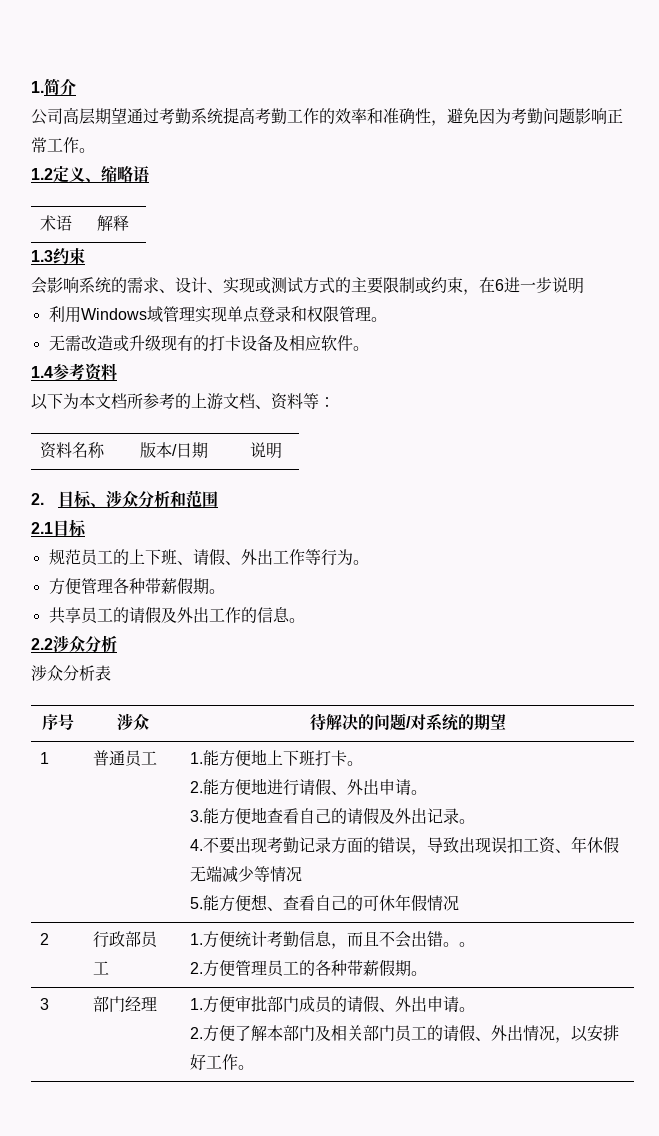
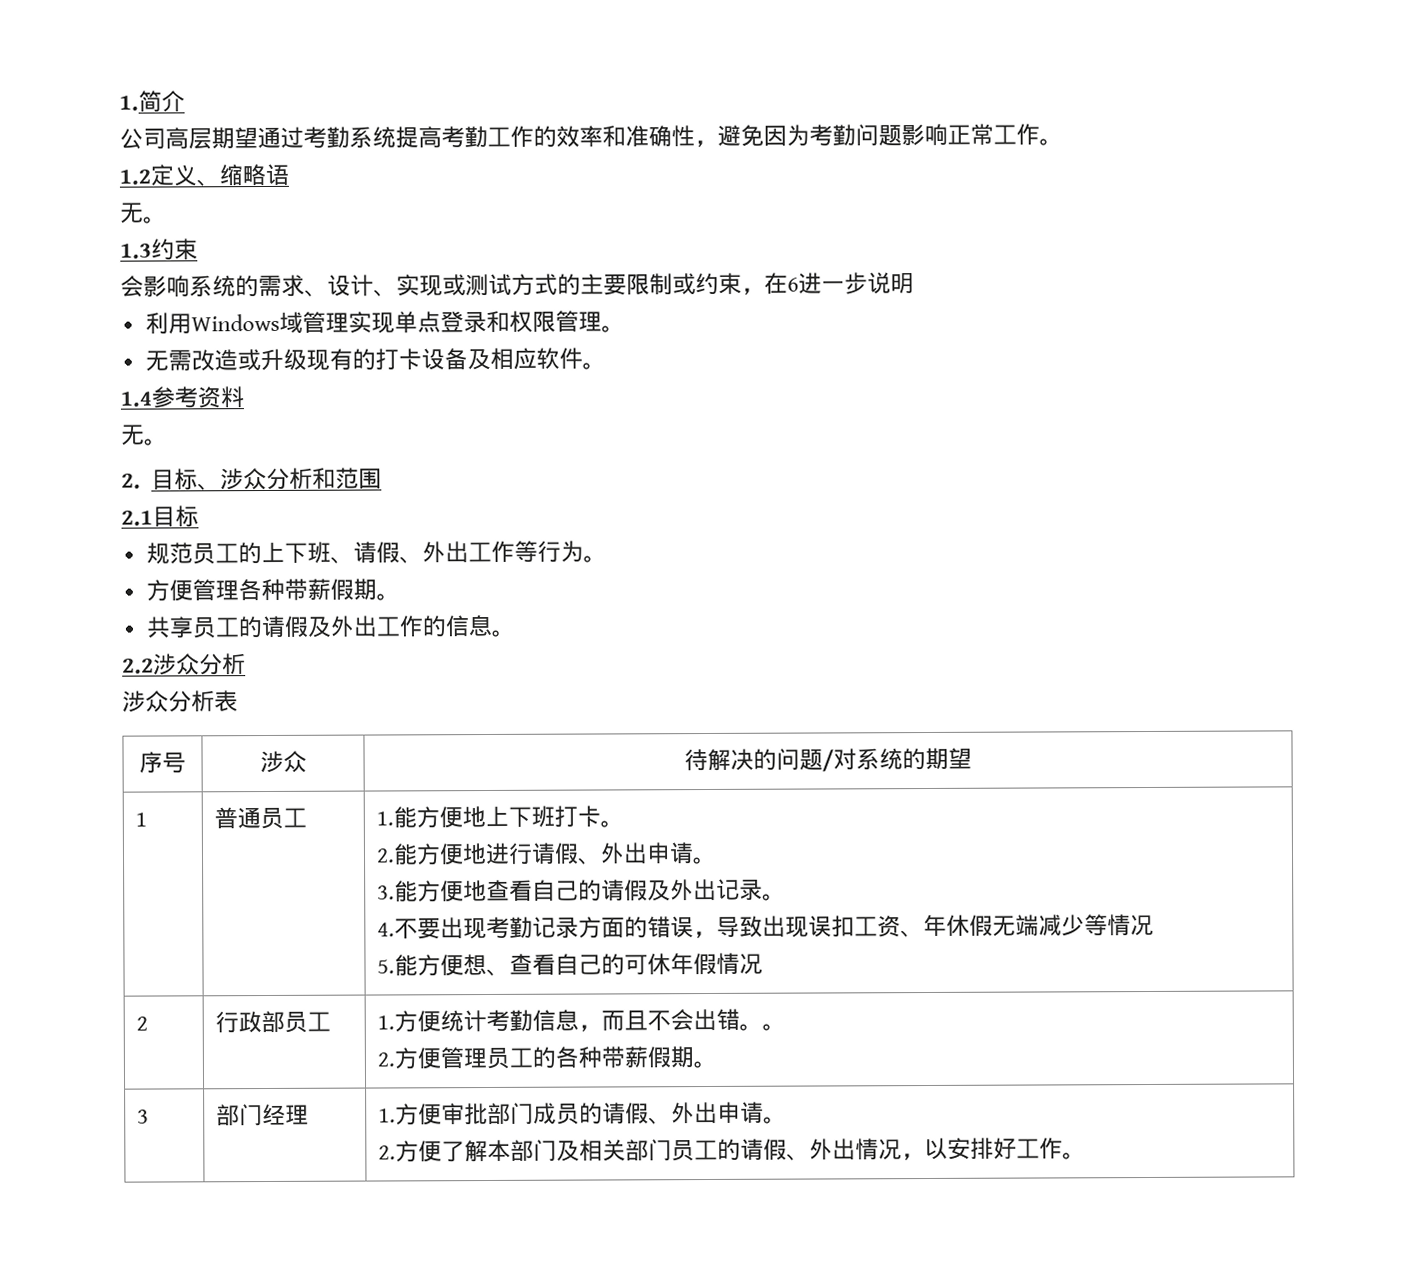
[40,215,73,231] [97,215,130,231] // 术语 | 解释 -> [120,202,167,224] // 无。
[31,393,335,410] [40,442,106,459] [140,442,209,458] [250,442,283,459] 以下为本文档所参考的上游文档、资料等： // 资料名称 | 版本/日期 | 说明 -> [121,424,168,446] 无。

